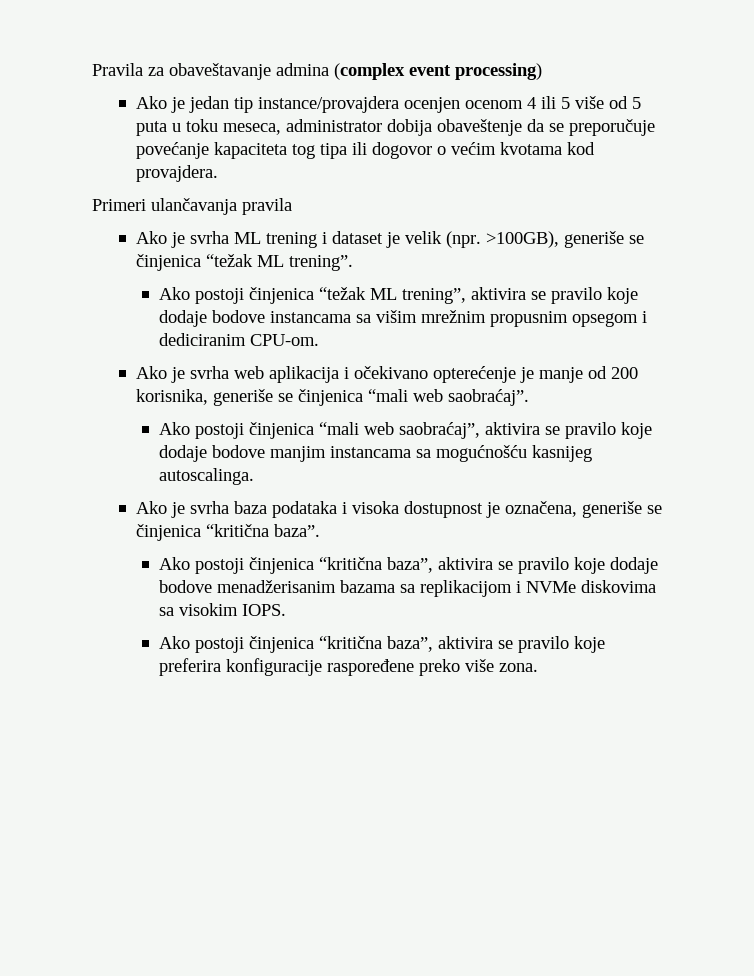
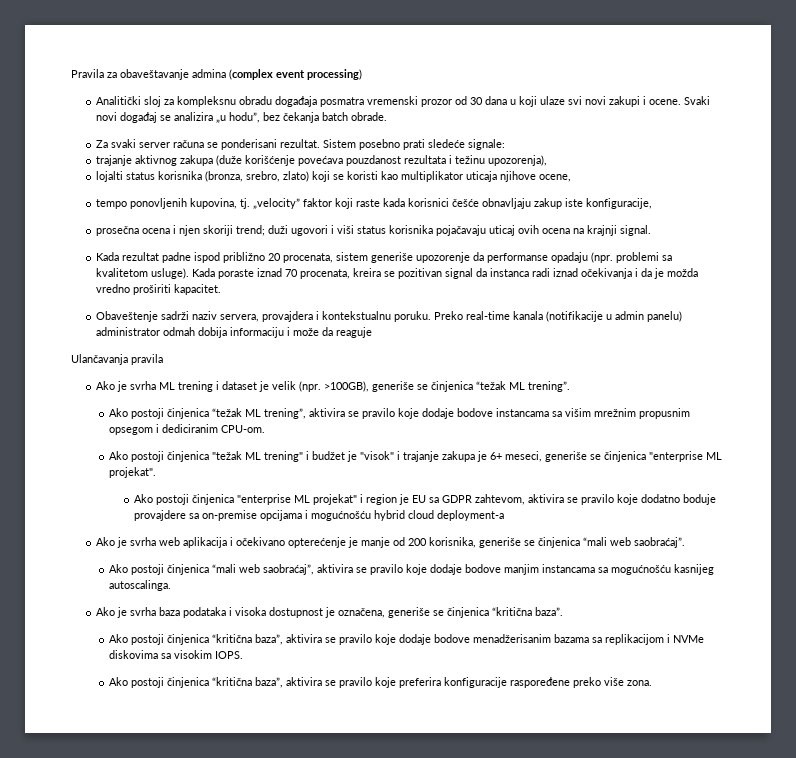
[135,96,641,113] [135,119,655,136] [135,142,595,159] [135,165,218,182] [92,198,237,215] Ako je jedan tip instance/provajdera ocenjen ocenom 4 ili 5 više od 5 puta u toku meseca, administrator dobija obaveštenje da se preporučuje povećanje kapaciteta tog tipa ili dogovor o većim kvotama kod provajdera. // Primeri ulančavanja -> [95,96,710,107] [95,112,387,123] [95,139,505,150] [95,155,547,166] [95,171,571,182] [95,198,652,209] [95,225,651,236] [95,252,672,263] [95,268,698,279] [95,284,221,295] [95,311,682,322] [95,327,372,338] [71,354,128,365] Analitički sloj za kompleksnu obradu događaja posmatra vremenski prozor od 30 dana u koji ulaze svi novi zakupi i ocene. Svaki novi događaj se analizira „u hodu”, bez čekanja batch obrade. // Za svaki server računa se ponderisani rezultat. Sistem posebno prati sledeće signale: // trajanje aktivnog zakupa (duže korišćenje povećava pouzdanost rezultata i težinu upozorenja), // lojalti status korisnika (bronza, srebro, zlato) koji se koristi kao multiplikator uticaja njihove ocene, // tempo ponovljenih kupovina, tj. „velocity” faktor koji raste kada korisnici češće obnavljaju zakup iste konfiguracije, // prosečna ocena i njen skoriji trend; duži ugovori i viši status korisnika pojačavaju uticaj ovih ocena na krajnji signal. // Kada rezultat padne ispod približno 20 procenata, sistem generiše upozorenje da performanse opadaju (npr. problemi sa kvalitetom usluge). Kada poraste iznad 70 procenata, kreira se pozitivan signal da instanca radi iznad očekivanja i da je možda vredno proširiti kapacitet. // Obaveštenje sadrži naziv servera, provajdera i kontekstualnu poruku. Preko real-time kanala (notifikacije u admin panelu) administrator odmah dobija informaciju i može da reaguje // Ulančavanja
(320, 340) none -> [108,451,722,462] [108,467,156,478] [133,494,716,505] [133,510,504,521] // Ako postoji činjenica "težak ML trening" i budžet je "visok" i trajanje zakupa je 6+ meseci, generiše se činjenica "enterprise ML projekat". // Ako postoji činjenica "enterprise ML projekat" i region je EU sa GDPR zahtevom, aktivira se pravilo koje dodatno boduje provajdere sa on-premise opcijama i mogućnošću hybrid cloud deployment-a

